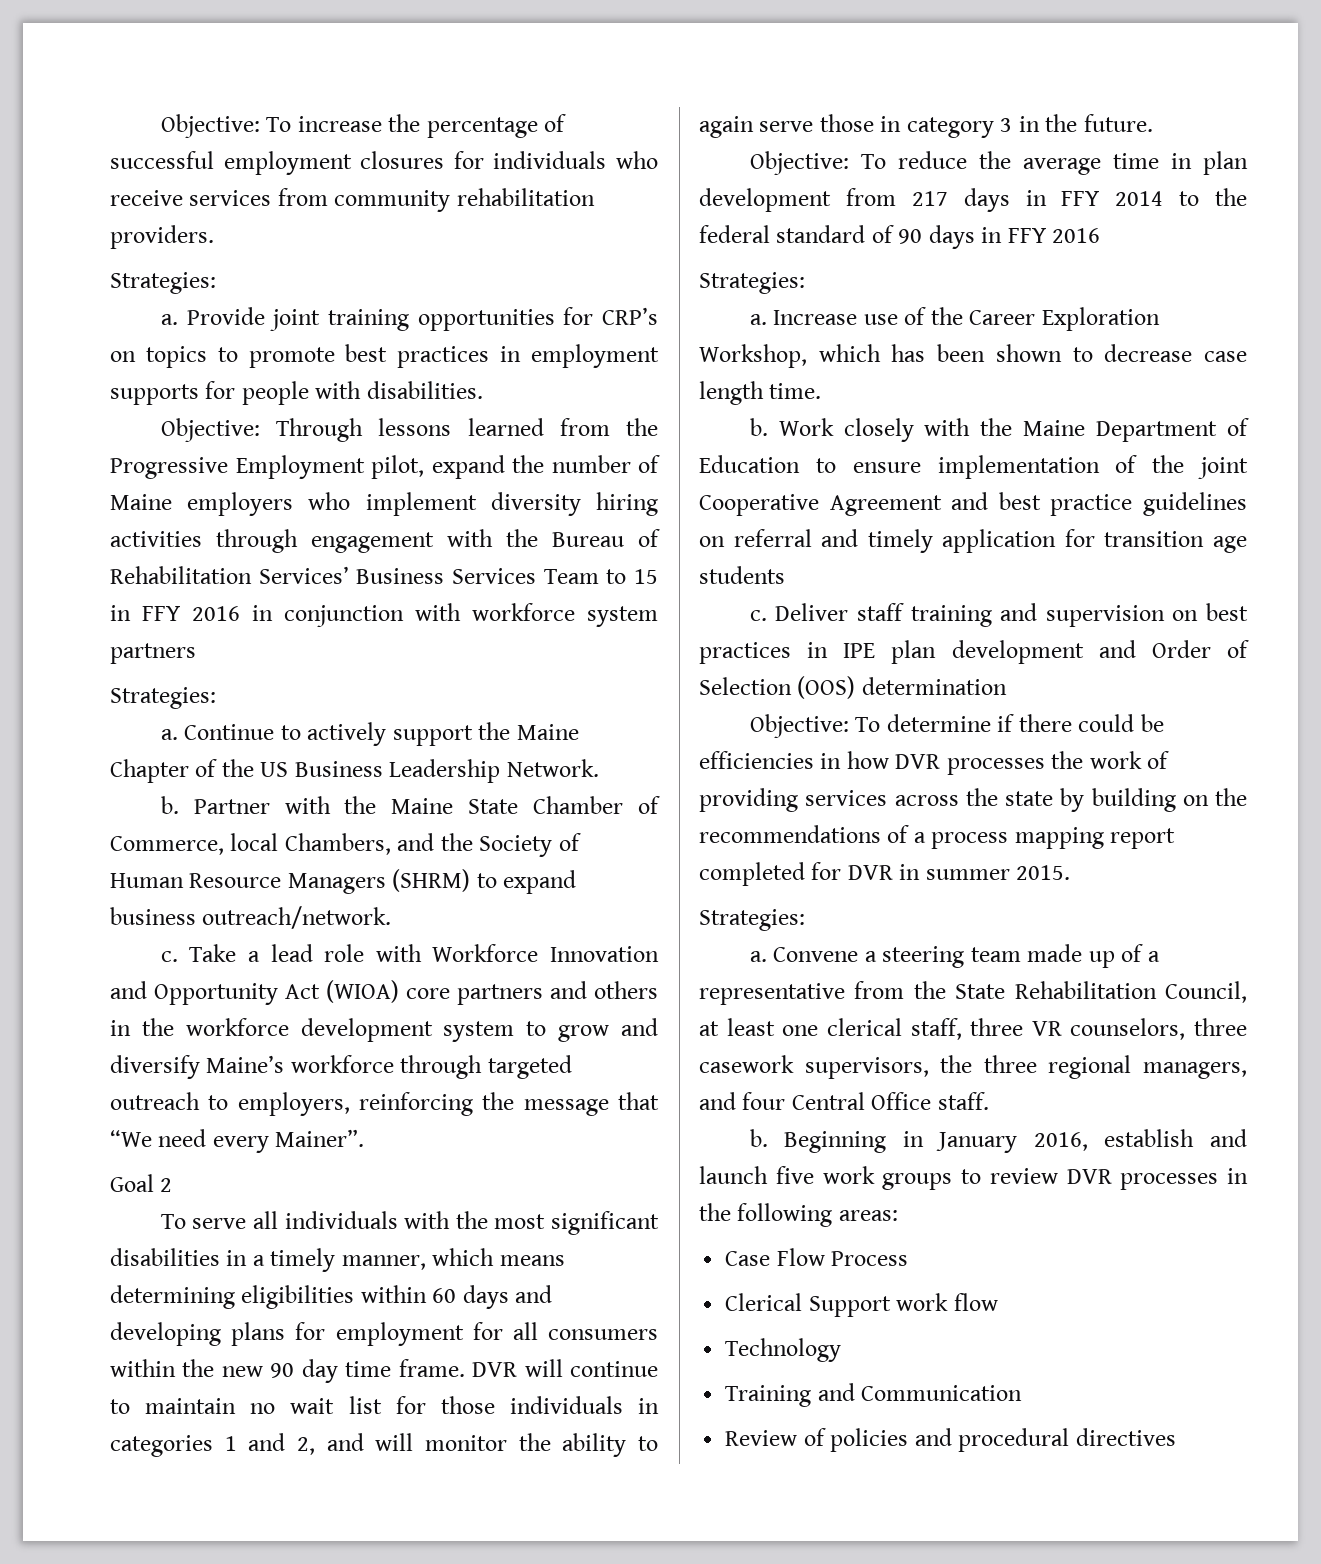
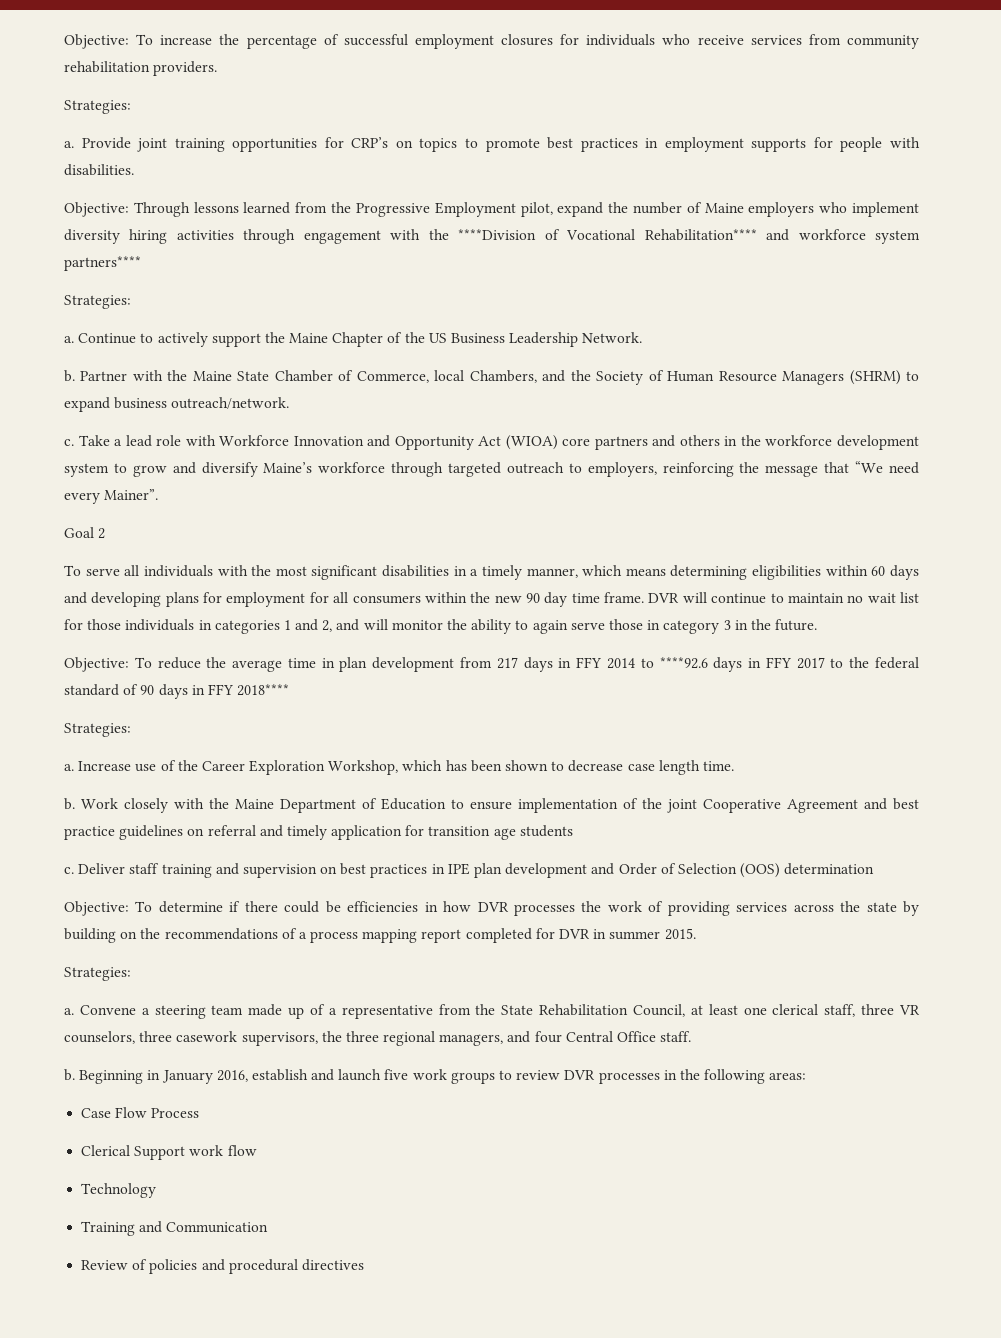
[552,529,660,547] [110,566,658,584] [110,603,461,627] Bureau of Rehabilitation Services’ Business Services Team to 15 in FFY 2016 in conjunction with -> [458,229,790,241] ****Division of Vocational Rehabilitation**** and
[110,643,196,664] partners -> [64,256,141,271] partners****
(1200, 198) none -> [659,657,844,672] ****92.6 days in FFY 2017 to
[1052,228,1101,243] 2016 -> [237,684,290,696] 2018****

